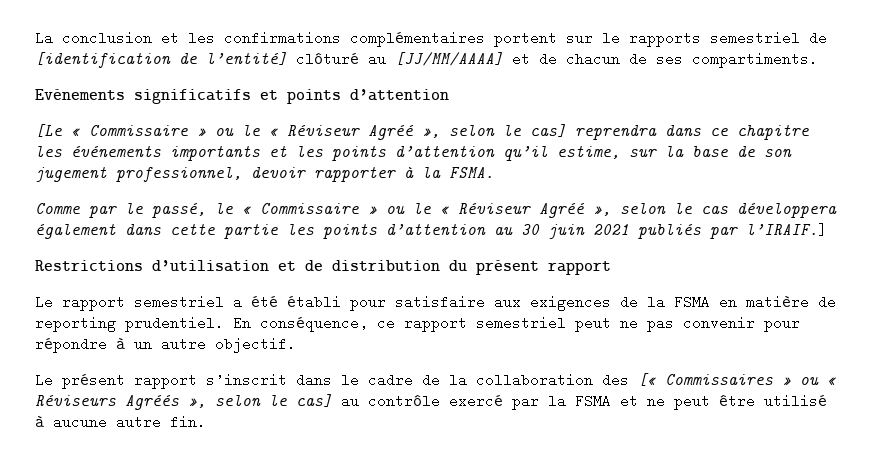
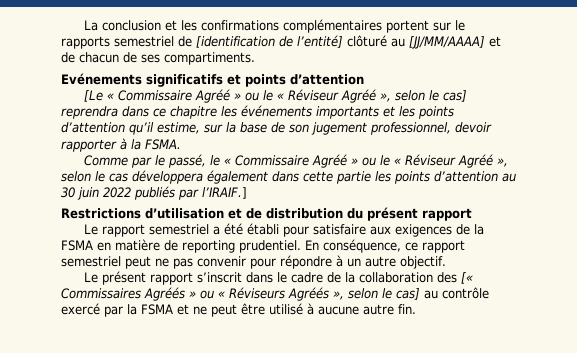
(188, 130) none -> [194,89,230,103] Agréé
(359, 208) none -> [311,154,347,168] Agréé
[593,224,629,235] 2021 -> [103,187,131,198] 2022
(773, 379) none -> [144,287,185,301] Agréés

